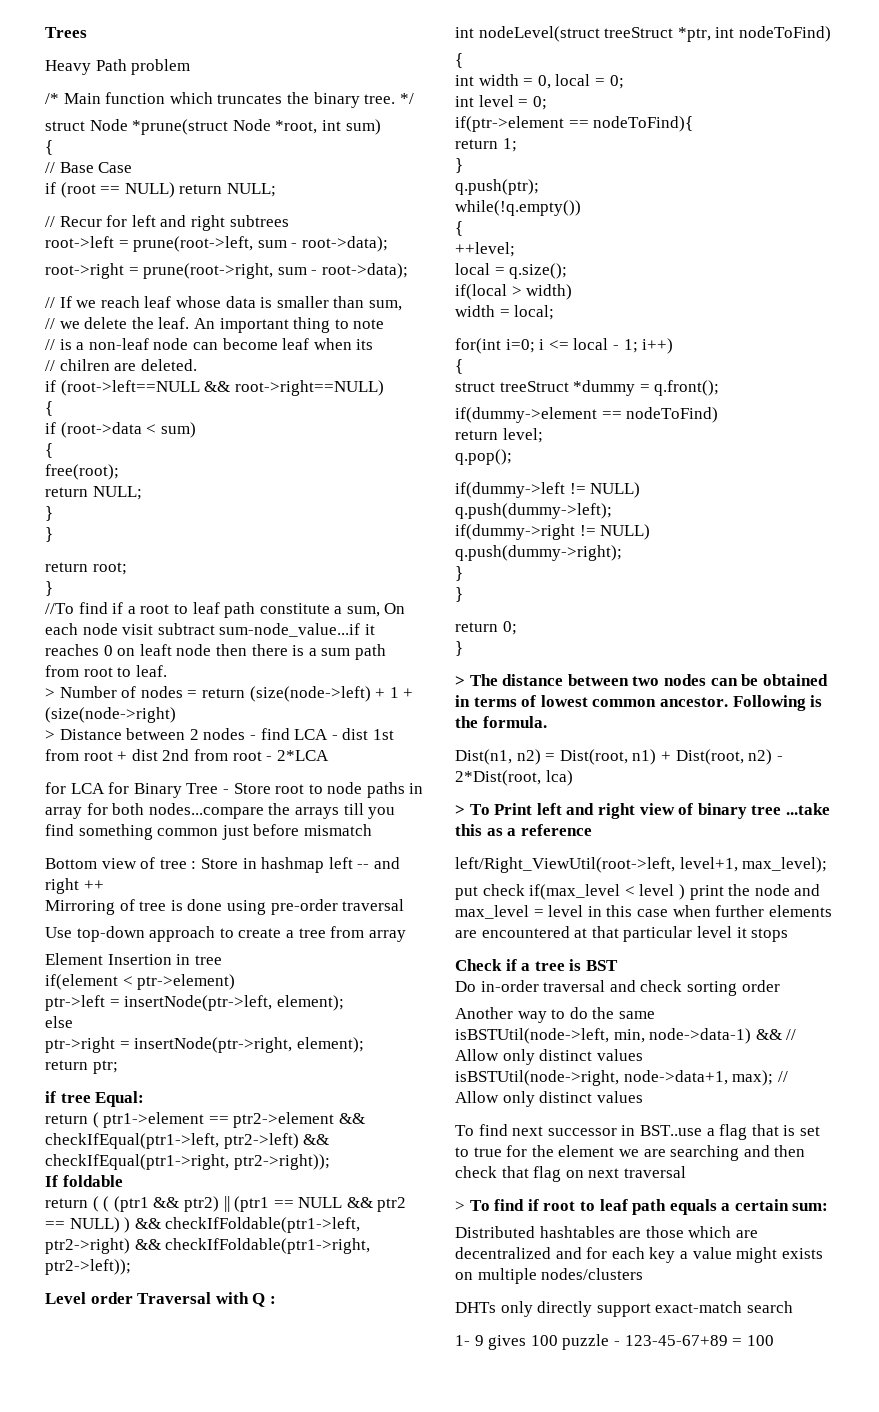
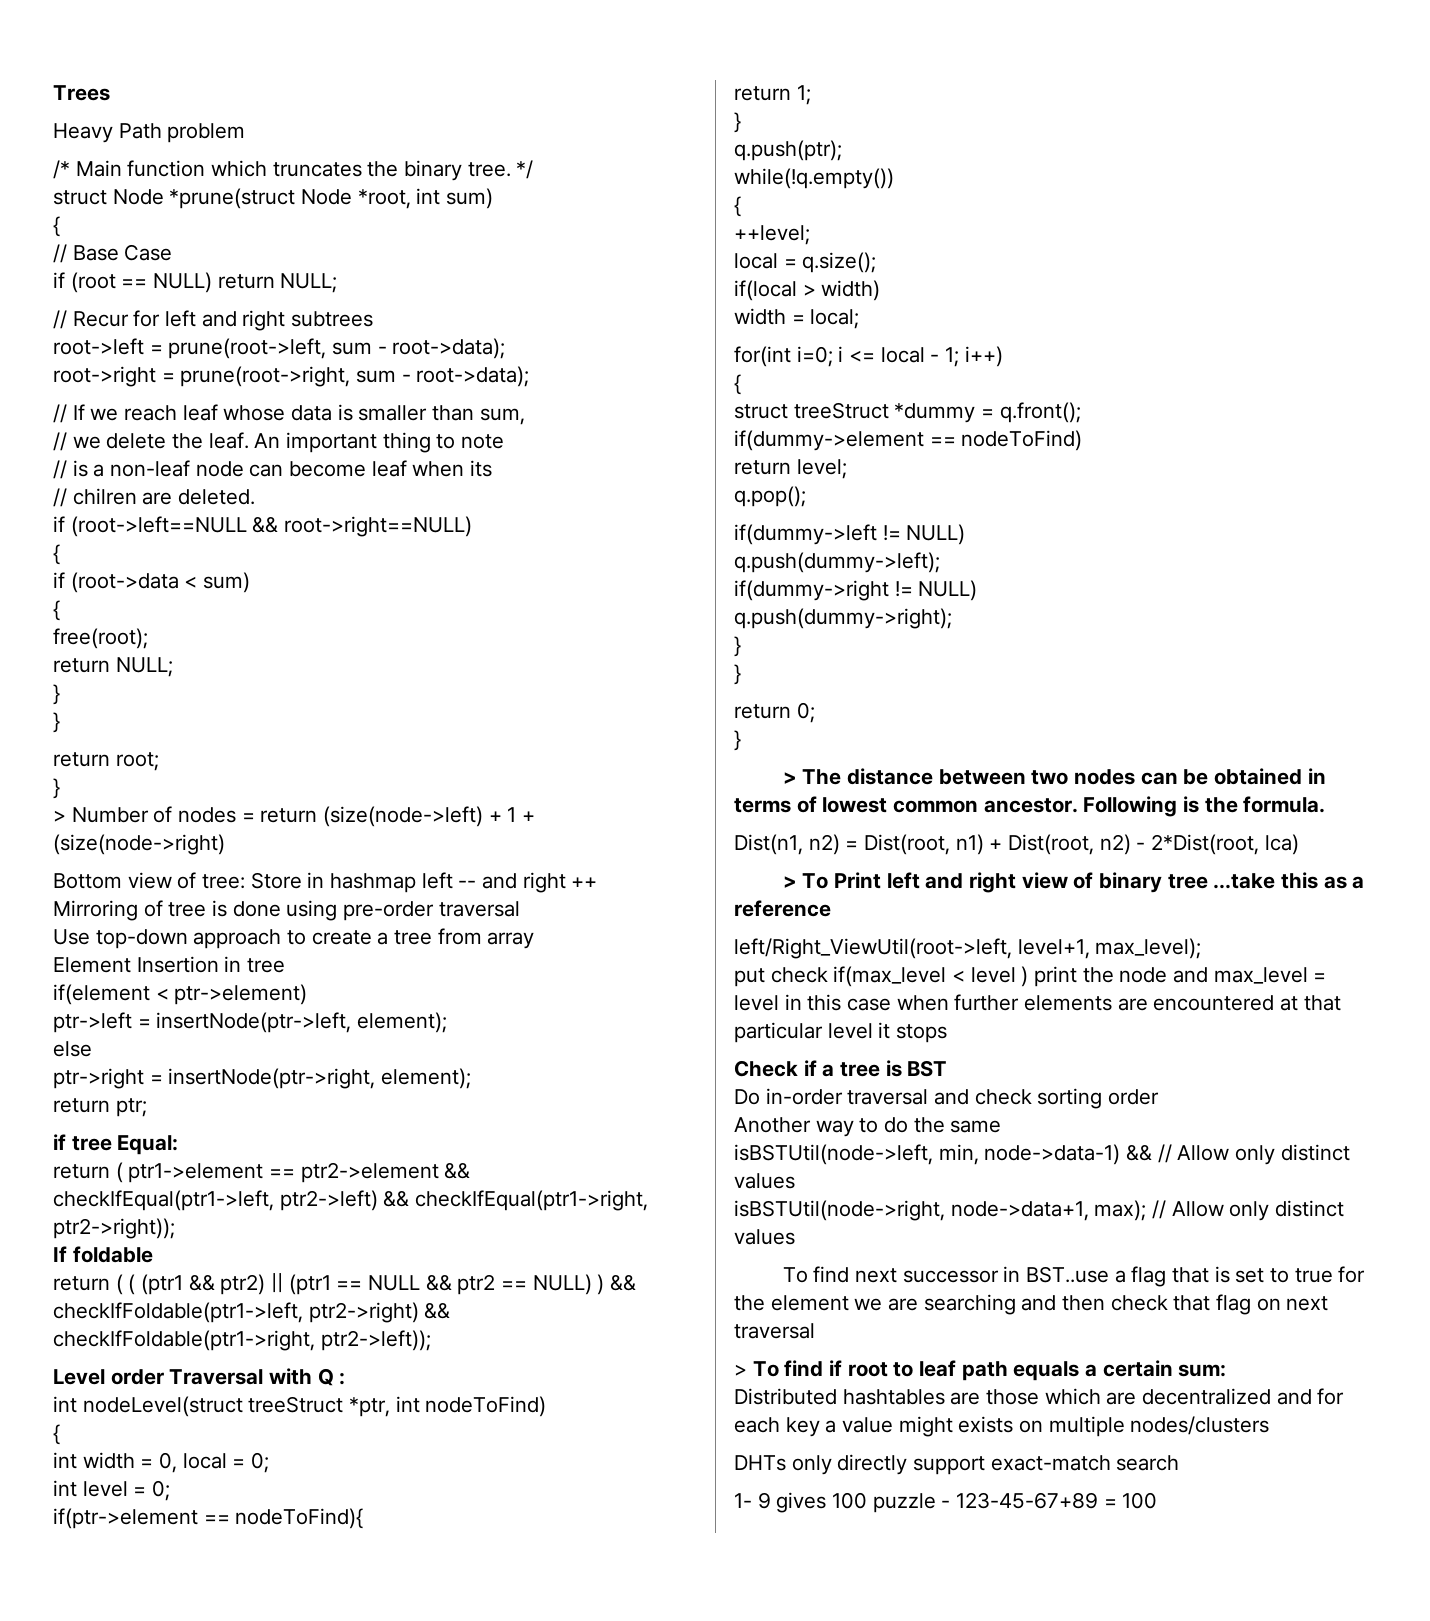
[45,602,406,618] [45,623,375,637] [45,644,386,660] [45,665,167,677] // //To find if a root to leaf path constitute a sum, On each node visit subtract sum-node_value...if it reaches 0 on leaft node then there is a sum path from root to leaf. -> (60, 788) none
[45,728,394,740] [45,749,329,761] [45,782,424,798] [45,803,396,819] [45,824,372,840] // > Distance between 2 nodes - find LCA - dist 1st from root + dist 2nd from root - 2*LCA // for LCA for Binary Tree - Store root to node paths in array for both nodes...compare the arrays till you find something common just before mismatch -> (225, 844) none
[159,859,197,869] tree : -> [202,874,246,889] tree:

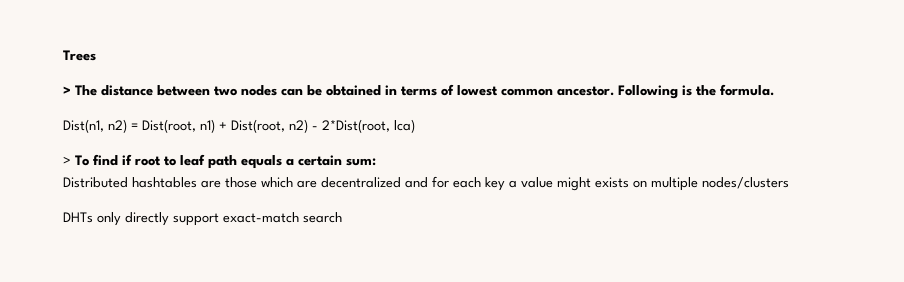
[53,123,246,143] [53,160,534,181] [53,188,494,209] [53,216,60,237] [53,244,173,263] [53,272,338,293] [53,310,374,331] [53,338,506,359] [53,366,530,387] [53,404,525,425] [53,432,505,453] [53,460,493,479] [53,488,256,507] [53,516,473,537] [53,544,60,565] [53,572,251,593] [53,600,60,621] [53,628,148,649] [53,657,173,677] [53,684,60,705] [53,712,60,733] [53,752,159,771] [53,778,60,799] [53,806,536,827] [53,834,225,855] [53,872,598,893] [53,900,520,921] [53,928,535,949] [53,956,286,973] [53,984,308,1005] [53,1012,448,1033] [53,1041,92,1057] [53,1068,472,1089] [53,1098,147,1117] [53,1134,179,1155] [53,1162,471,1183] [53,1190,649,1211] [53,1218,175,1239] [53,1246,153,1263] [53,1273,637,1295] [53,1302,451,1323] [53,1330,431,1351] [53,1368,346,1386] [53,1396,547,1417] [53,1424,60,1445] [53,1452,270,1473] [53,1480,171,1501] [53,1508,364,1529] [734,85,811,105] [734,112,741,133] [734,140,842,161] [734,168,894,189] [734,196,741,217] [734,225,810,245] [734,252,877,273] [734,280,881,301] [734,308,860,329] [734,346,1003,367] [734,374,741,395] [734,402,1081,423] [734,430,1083,451] [734,459,847,479] [734,486,806,507] [734,524,966,545] [734,552,940,573] [734,580,978,601] [734,608,952,629] [734,636,741,657] [734,664,741,685] [734,702,815,723] [734,730,741,751] // Heavy Path problem // /* Main function which truncates the binary tree. */ // struct Node *prune(struct Node *root, int sum) // { // // Base Case // if (root == NULL) return NULL; // // Recur for left and right subtrees // root->left = prune(root->left, sum - root->data); // root->right = prune(root->right, sum - root->data); // // If we reach leaf whose data is smaller than sum, // // we delete the leaf. An important thing to note // // is a non-leaf node can become leaf when its // // chilren are deleted. // if (root->left==NULL && root->right==NULL) // { // if (root->data < sum) // { // free(root); // return NULL; // } // } // return root; // } // > Number of nodes = return (size(node->left) + 1 + (size(node->right) // Bottom view of tree: Store in hashmap left -- and right ++ // Mirroring of tree is done using pre-order traversal // Use top-down approach to create a tree from array // Element Insertion in tree // if(element < ptr->element) // ptr->left = insertNode(ptr->left, element); // else // ptr->right = insertNode(ptr->right, element); // return ptr; // if tree Equal: // return ( ptr1->element == ptr2->element && checkIfEqual(ptr1->left, ptr2->left) && checkIfEqual(ptr1->right, ptr2->right)); // If foldable // return ( ( (ptr1 && ptr2) || (ptr1 == NULL && ptr2 == NULL) ) && checkIfFoldable(ptr1->left, ptr2->right) && checkIfFoldable(ptr1->right, ptr2->left)); // Level order Traversal with Q : // int nodeLevel(struct treeStruct *ptr, int nodeToFind) // { // int width = 0, local = 0; // int level = 0; // if(ptr->element == nodeToFind){ // return 1; // } // q.push(ptr); // while(!q.empty()) // { // ++level; // local = q.size(); // if(local > width) // width = local; // for(int i=0; i <= local - 1; i++) // { // struct treeStruct *dummy = q.front(); // if(dummy->element == nodeToFind) // return level; // q.pop(); // if(dummy->left != NULL) // q.push(dummy->left); // if(dummy->right != NULL) // q.push(dummy->right); // } // } // return 0; // } -> (96, 55) none
[782,872,1365,893] [734,900,831,917] [734,938,1202,959] [734,966,1327,987] [734,994,1341,1011] [734,1022,948,1043] [734,1060,948,1077] [734,1088,1160,1109] [734,1117,1002,1137] [734,1144,1350,1165] [734,1173,795,1189] [734,1200,1345,1221] [734,1229,795,1245] [782,1266,1366,1287] [734,1294,1329,1315] [734,1323,815,1339] // > To Print left and right view of binary tree ...take this as a reference // left/Right_ViewUtil(root->left, level+1, max_level); // put check if(max_level < level ) print the node and max_level = level in this case when further elements are encountered at that particular level it stops // Check if a tree is BST // Do in-order traversal and check sorting order // Another way to do the same // isBSTUtil(node->left, min, node->data-1) && // Allow only distinct values // isBSTUtil(node->right, node->data+1, max); // Allow only distinct values // To find next successor in BST..use a flag that is set to true for the element we are searching and then check that flag on next traversal -> (415, 126) none
[734,1492,1158,1513] // 1- 9 gives 100 puzzle - 123-45-67+89 = 100 -> (342, 217) none

